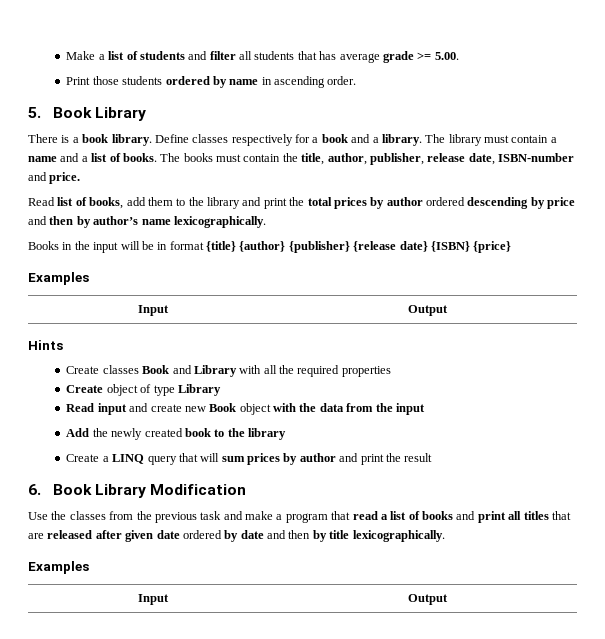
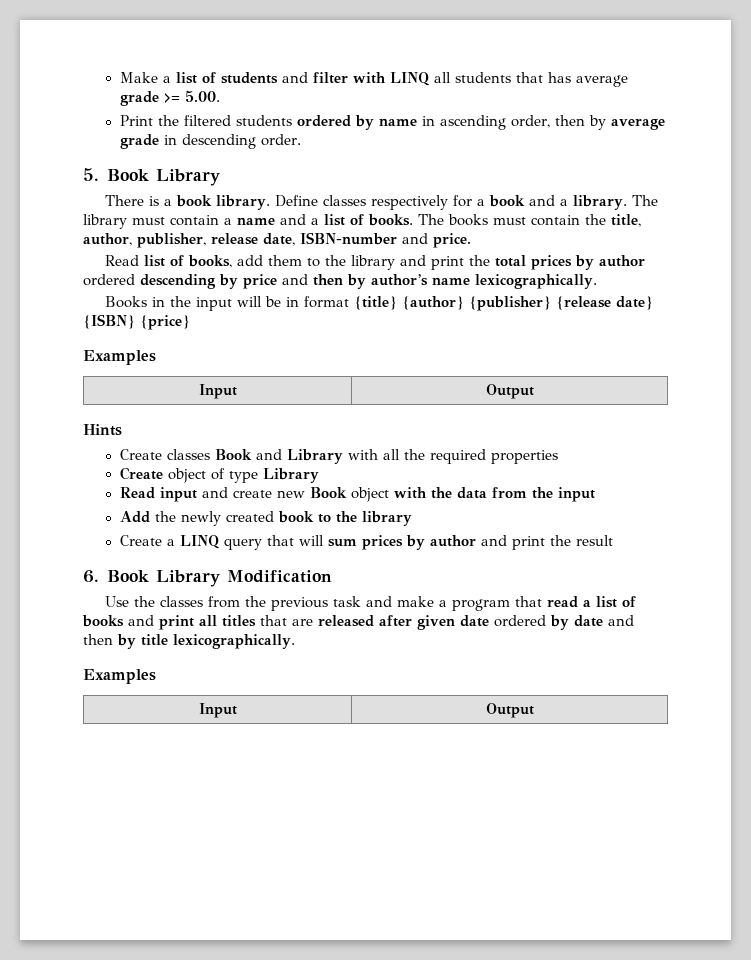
(236, 55) none -> [352,72,429,86] with LINQ
[92,76,119,85] those -> [157,115,231,126] the filtered
(326, 82) none -> [510,115,665,130] [119,134,256,149] order, then by average grade in descending

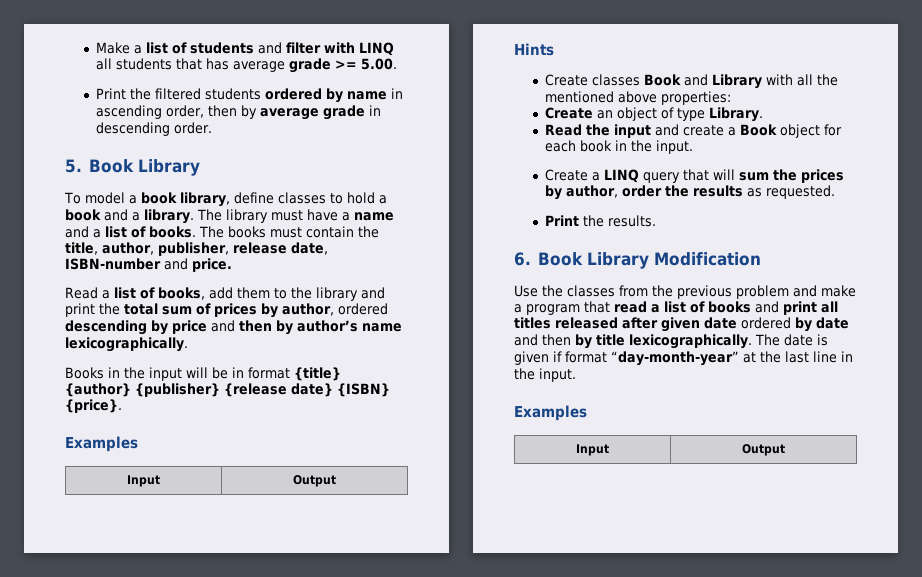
[105,195,473,210] There is a book library. Define classes respectively for -> [64,192,375,207] To model a book library, define classes to hold
[170,215,219,226] contain -> [307,209,338,221] have
(140, 260) none -> [102,290,110,299] a
[531,255,646,270] prices by author -> [162,303,334,318] sum of prices by author,
[140,315,190,330] {price} -> [65,399,122,413] {price}.
[429,449,558,464] [119,467,163,480] required properties // Create -> [544,91,731,105] [544,107,613,119] mentioned above properties: // Create an
[262,468,319,483] [119,487,155,499] Library // Read -> [708,107,763,122] [544,124,610,136] Library. // Read the
[276,490,305,498] new -> [727,127,736,136] a
[393,487,595,502] [119,511,412,526] with the data from the input // Add the newly created book to the library -> [823,124,842,136] [544,140,693,154] for each book in the input.
[361,535,613,550] prices by author and print the result -> [772,169,844,183] [544,185,835,200] [544,215,656,227] the prices by author, order the results as requested. // Print the results.
[333,596,362,607] task -> [736,285,789,299] problem
[260,615,313,626] that are -> (551, 323) none
(295, 641) none -> [755,334,828,346] [514,351,853,366] [514,368,576,382] The date is given if format “day-month-year” at the last line in the input.

